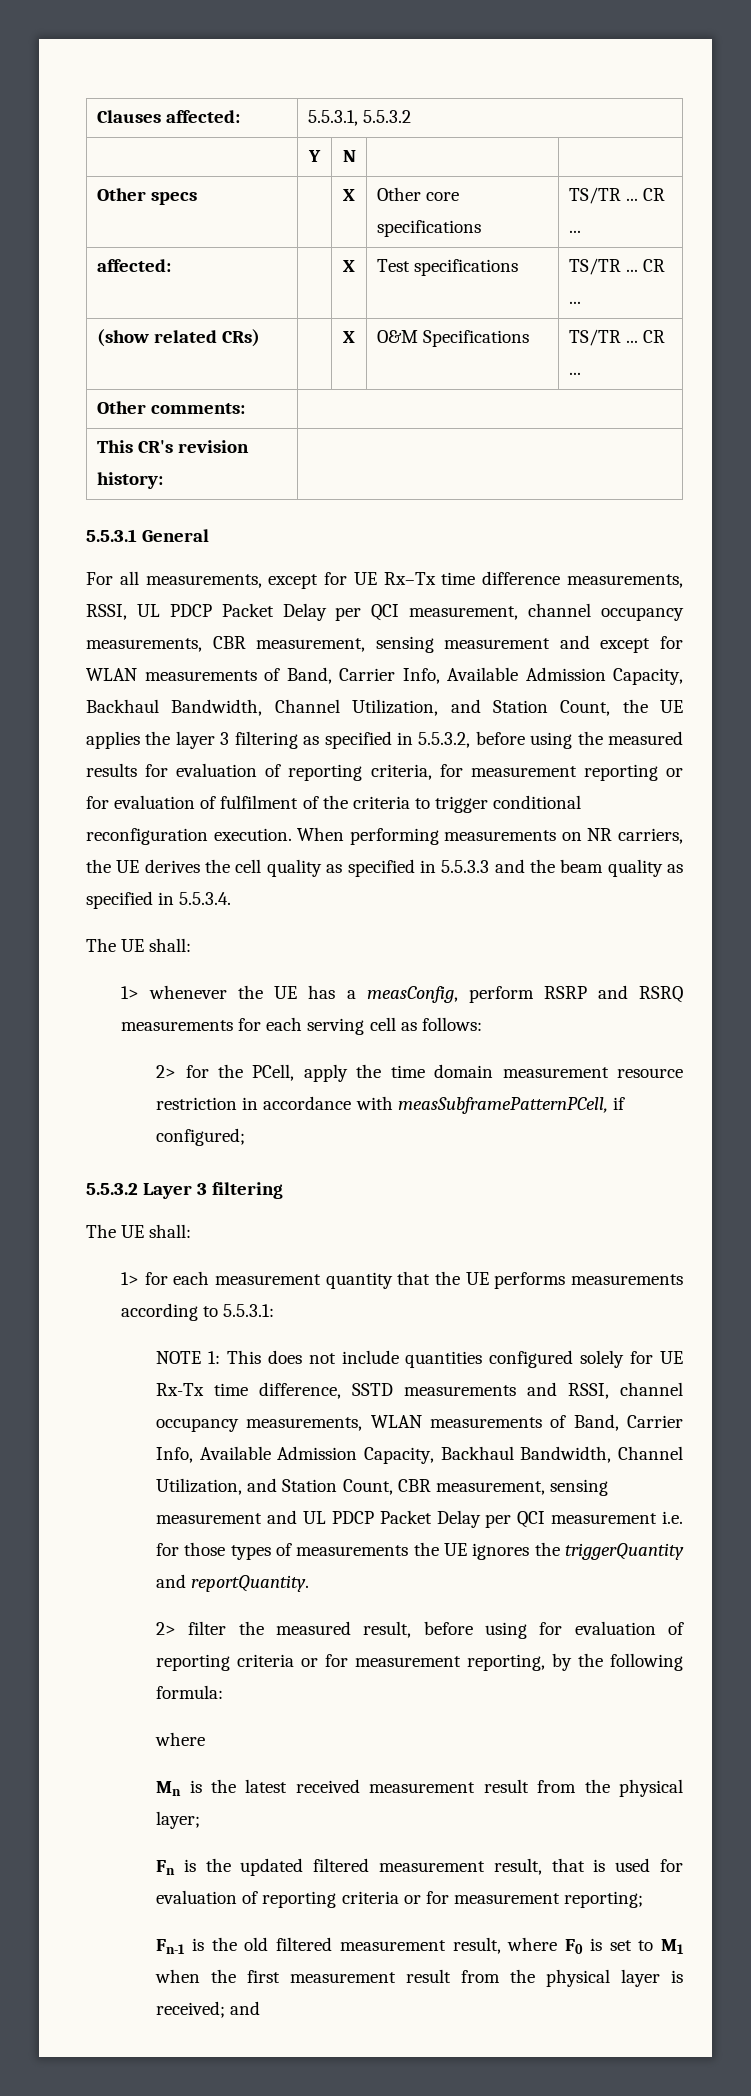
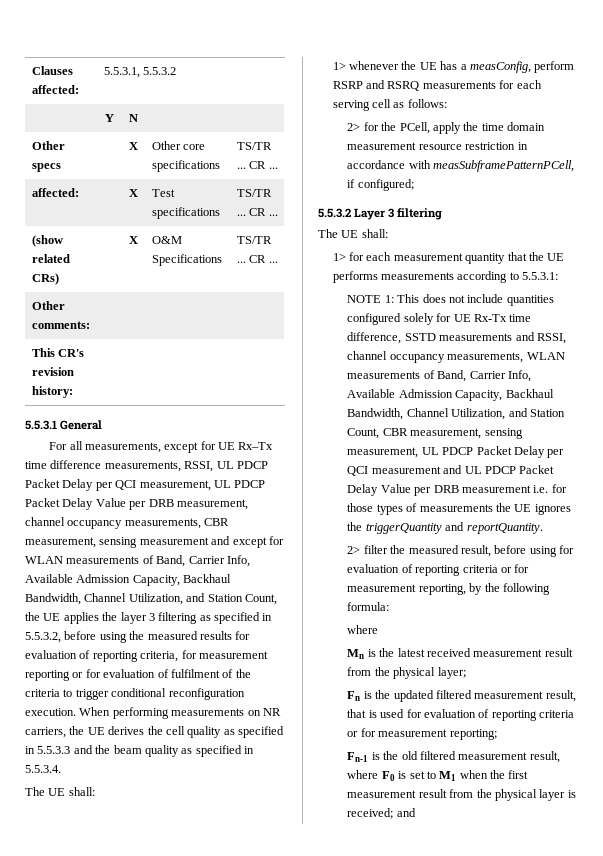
(519, 613) none -> [213,480,266,488] [25,498,248,510] UL PDCP Packet Delay Value per DRB measurement,
(608, 1487) none -> [347,446,565,458] [347,466,369,476] measurement, UL PDCP Packet Delay per QCI
[485,1511,546,1528] per QCI -> [380,484,459,496] Value per DRB

